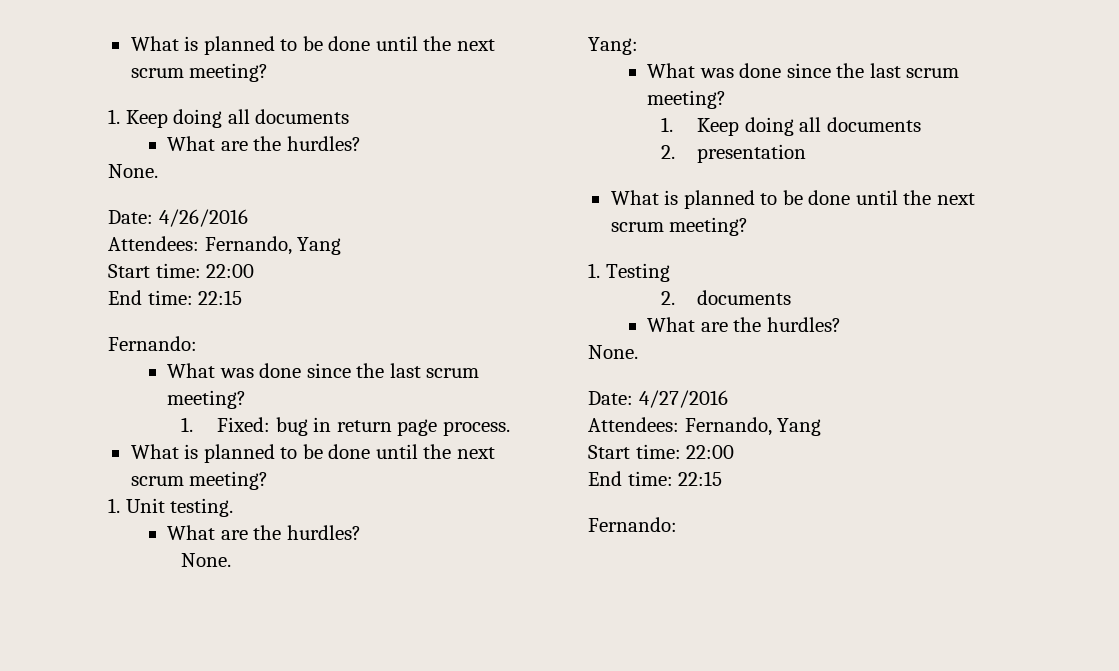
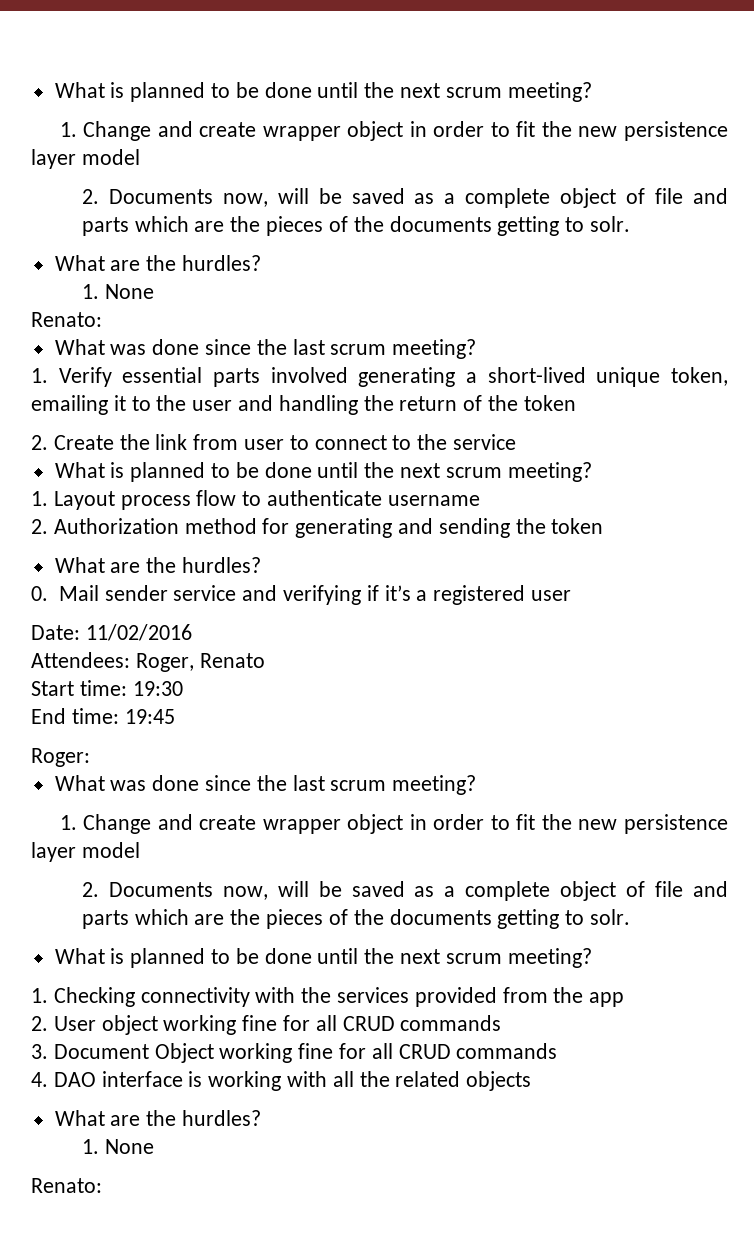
[125,109,350,128] [166,136,361,151] [108,164,158,178] [108,209,248,227] [108,236,342,255] [108,263,255,278] [108,290,243,305] [108,336,197,351] [166,363,480,378] [166,390,246,409] [180,417,510,436] Keep doing all documents // What are the hurdles? // None. // Date: 4/26/2016 // Attendees: Fernando, Yang // Start time: 22:00 // End time: 22:15 // Fernando: // What was done since the last scrum meeting? // 1. Fixed: bug in return page process. -> [83,121,728,141] [31,149,140,169] [81,188,728,208] [81,216,630,236] [54,255,262,271] [81,284,154,299] [31,312,102,327] [54,339,477,359] [31,367,728,387] [31,395,576,415] [31,434,517,450] Change and create wrapper object in order to fit the new persistence layer model // 2. Documents now, will be saved as a complete object of file and parts which are the pieces of the documents getting to solr. // What are the hurdles? // 1. None // Renato: // What was done since the last scrum meeting? // 1. Verify essential parts involved generating a short-lived unique token, emailing it to the user and handling the return of the token // 2. Create the link from user to connect to the service
[125,498,234,517] [166,525,361,540] [180,553,231,567] [588,37,638,55] [646,63,960,78] [646,90,726,109] [660,117,921,136] [660,144,807,163] Unit testing. // What are the hurdles? // None. // Yang: // What was done since the last scrum meeting? // 1. Keep doing all documents // 2. presentation -> [53,490,480,510] [31,518,604,538] [54,557,262,573] [31,585,571,605] [31,624,192,641] [31,652,265,672] [31,680,183,696] [31,708,175,724] [31,748,90,767] [54,775,477,795] [59,814,728,834] [31,842,140,862] [81,881,728,901] [81,909,630,929] Layout process flow to authenticate username // 2. Authorization method for generating and sending the token // What are the hurdles? // 0. Mail sender service and verifying if it’s a registered user // Date: 11/02/2016 // Attendees: Roger, Renato // Start time: 19:30 // End time: 19:45 // Roger: // What was done since the last scrum meeting? // 1. Change and create wrapper object in order to fit the new persistence layer model // 2. Documents now, will be saved as a complete object of file and parts which are the pieces of the documents getting to solr.
[605,263,670,282] [660,290,792,305] [646,317,841,332] [588,345,638,359] [588,390,728,408] [588,417,822,436] [588,444,735,459] [588,471,723,486] [588,517,677,532] Testing // 2. documents // What are the hurdles? // None. // Date: 4/27/2016 // Attendees: Fernando, Yang // Start time: 22:00 // End time: 22:15 // Fernando: -> [53,987,625,1007] [31,1015,502,1035] [31,1043,558,1063] [31,1071,532,1091] [54,1110,262,1126] [81,1139,154,1154] [31,1178,102,1193] Checking connectivity with the services provided from the app // 2. User object working fine for all CRUD commands // 3. Document Object working fine for all CRUD commands // 4. DAO interface is working with all the related objects // What are the hurdles? // 1. None // Renato:

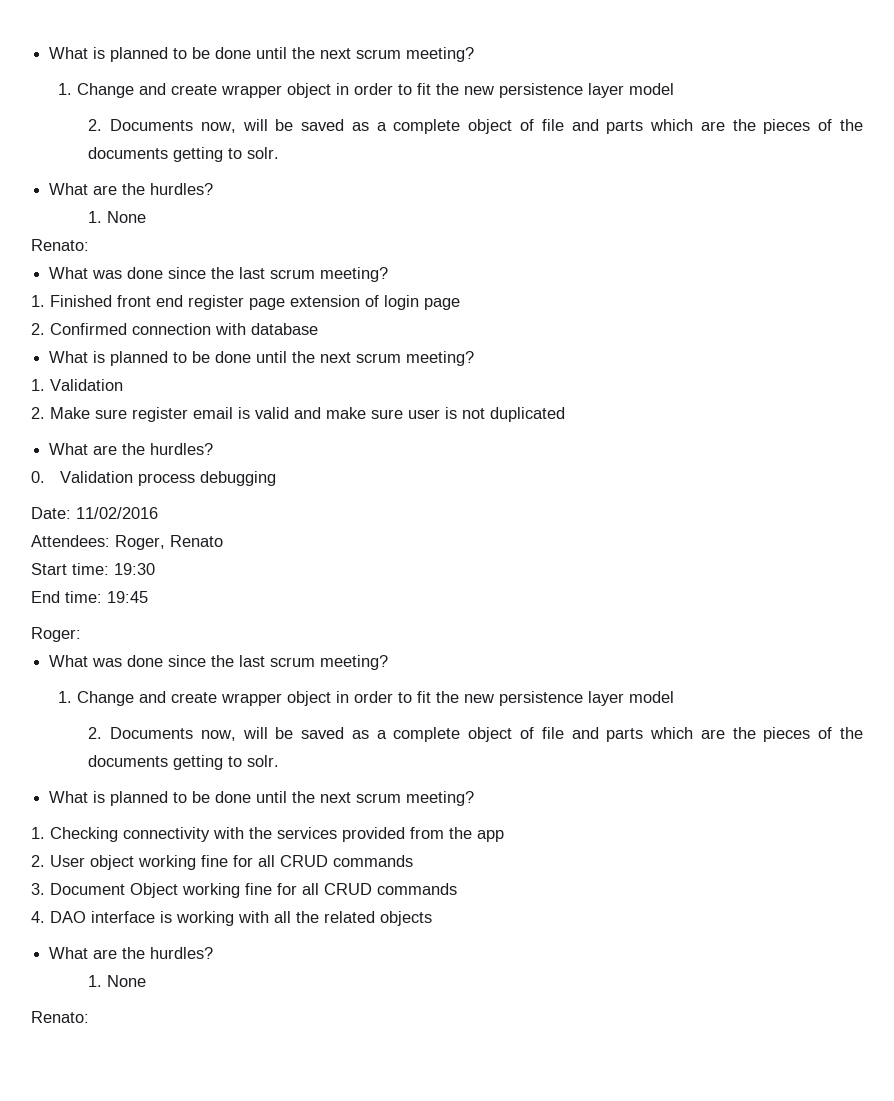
[58,367,728,387] [31,395,576,415] [31,434,517,450] Verify essential parts involved generating a short-lived unique token, emailing it to the user and handling the return of the token // 2. Create the link from user to connect to the service -> [50,295,460,310] [31,323,318,335] Finished front end register page extension of login page // 2. Confirmed connection with database
[53,490,480,510] [31,518,604,538] Layout process flow to authenticate username // 2. Authorization method for generating and sending the token -> [50,379,123,391] [31,407,565,422] Validation // 2. Make sure register email is valid and make sure user is not duplicated
[58,585,571,605] Mail sender service and verifying if it’s a registered user -> [59,471,276,486] Validation process debugging

